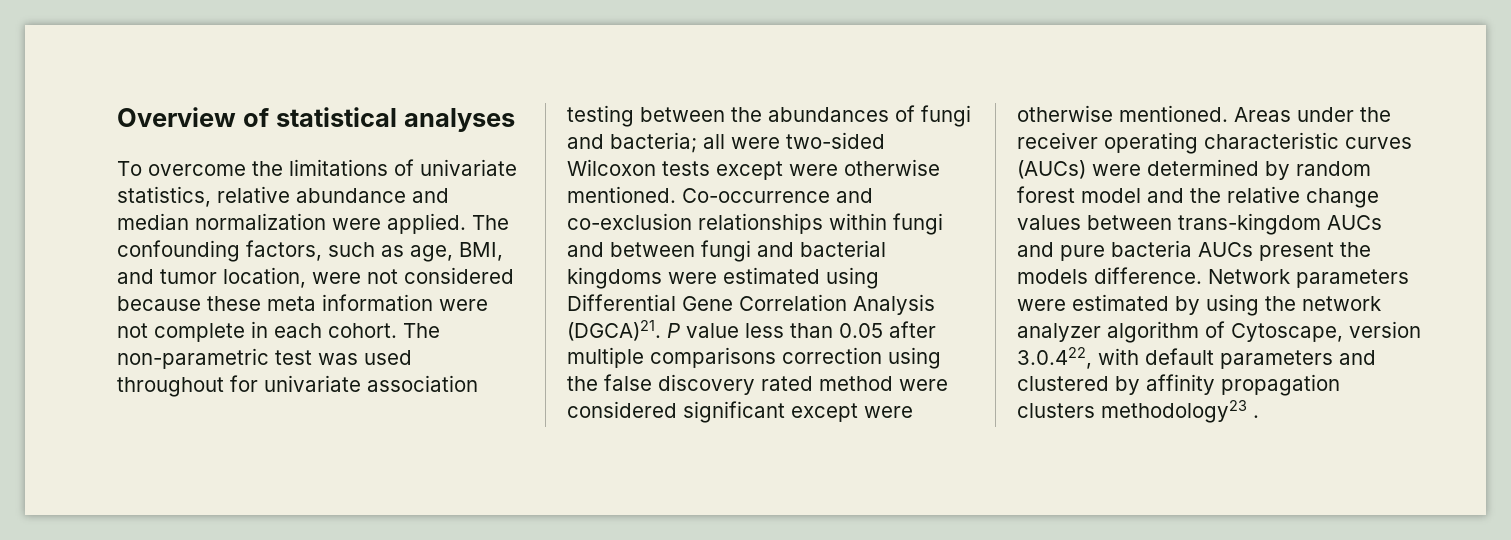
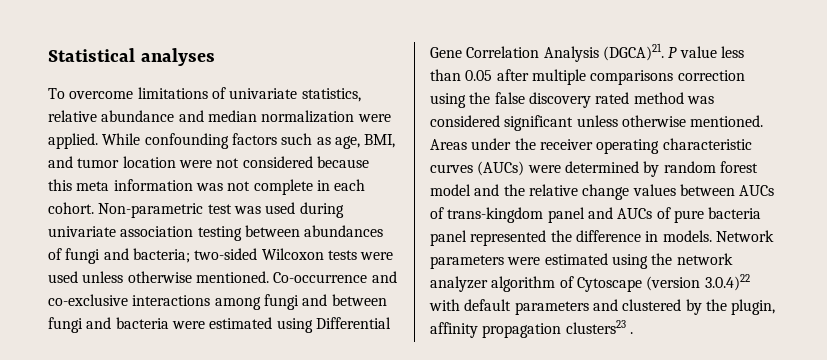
[117,107,397,127] Overview of statistical -> [48,48,135,62] Statistical
[252,161,283,176] the -> (134, 95) none
[472,215,509,230] [117,240,322,262] The confounding factors, -> [102,133,277,149] While confounding factors
[223,267,306,288] location, -> [122,156,176,168] location
[207,296,261,311] these -> [48,179,72,191] this
[439,299,488,311] were -> [195,183,223,191] was
[403,323,440,338] [117,348,269,369] The non-parametric -> [98,203,204,218] Non-parametric
[117,375,258,397] throughout for -> [299,202,344,218] during
[731,107,762,122] the -> (300, 231) none
[703,134,780,149] all were -> (190, 255) none
[716,161,838,180] except were -> [360,252,394,260] [48,271,124,283] were used unless
[567,213,887,234] co-exclusion relationships within -> [48,294,261,310] co-exclusive interactions among
[800,240,886,257] [567,267,662,289] bacterial kingdoms -> [115,317,169,329] bacteria
[899,379,948,391] were -> [686,96,714,104] was
[791,403,913,422] except were -> [576,115,618,127] unless
[1178,213,1382,235] [1017,240,1371,261] [1017,267,1202,284] trans-kingdom AUCs and pure bacteria AUCs present the models difference. -> [739,185,775,196] [430,207,762,223] [430,230,712,246] AUCs of trans-kingdom panel and AUCs of pure bacteria panel represented the difference in models.
[1175,296,1200,315] by -> (608, 259) none
[1231,321,1421,342] [1017,347,1092,369] Cytoscape, version 3.0.422, -> [576,274,750,292] Cytoscape (version 3.0.4)22
[1146,374,1340,396] [1017,400,1247,423] affinity propagation clusters methodology23 -> [705,299,776,315] [430,320,626,338] the plugin, affinity propagation clusters23

